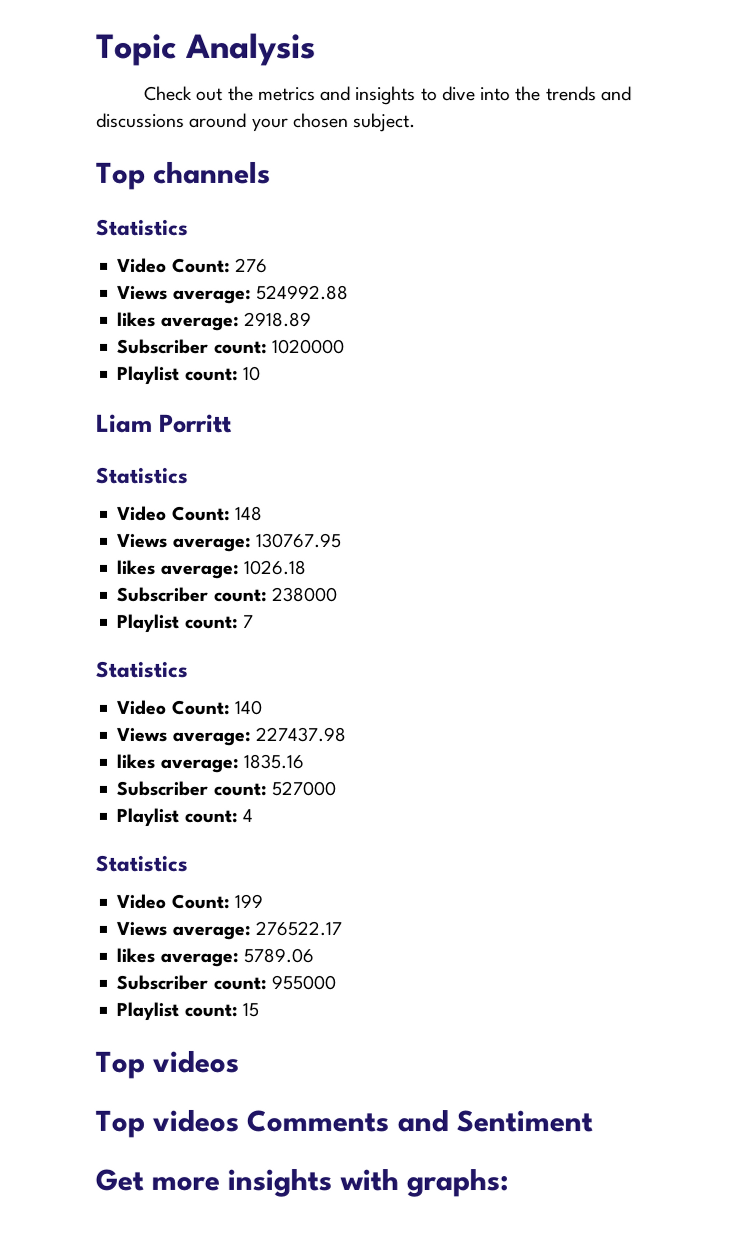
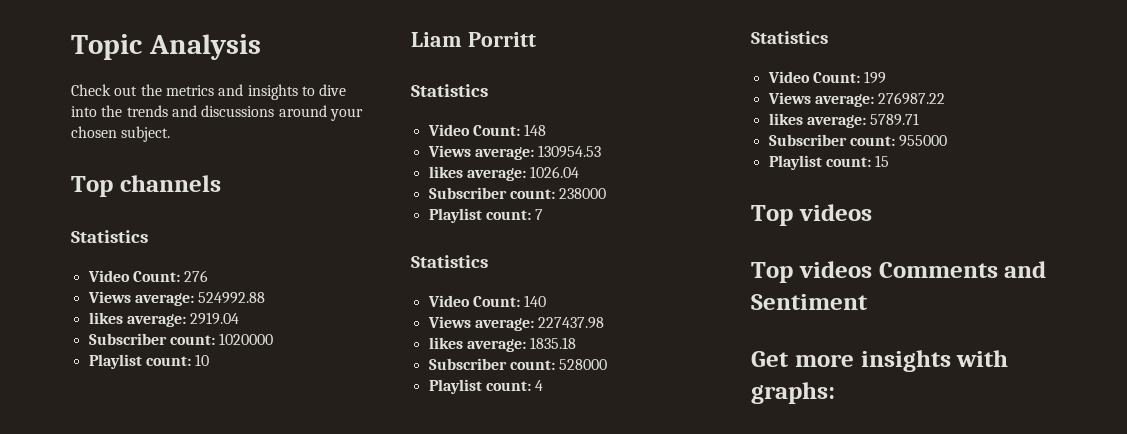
[243,311,312,327] 2918.89 -> [190,312,240,325] 2919.04
[255,532,342,548] [117,559,307,579] 130767.95 // likes average: 1026.18 -> [538,145,602,158] [428,166,580,181] 130954.53 // likes average: 1026.04
[242,753,304,769] [116,780,336,796] 1835.16 // Subscriber count: 527000 -> [530,337,577,349] [428,358,608,370] 1835.18 // Subscriber count: 528000
[254,920,342,936] [116,947,314,967] 276522.17 // likes average: 5789.06 -> [878,92,946,105] [768,113,920,128] 276987.22 // likes average: 5789.71

